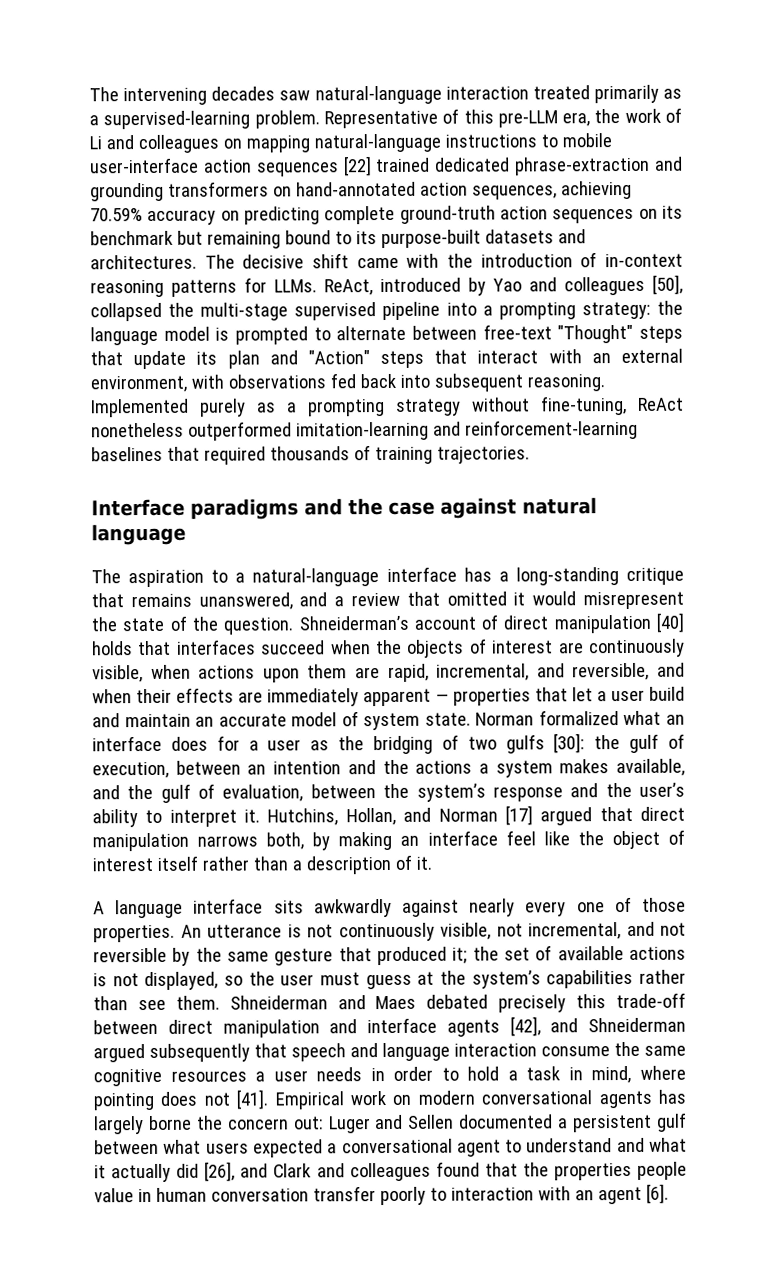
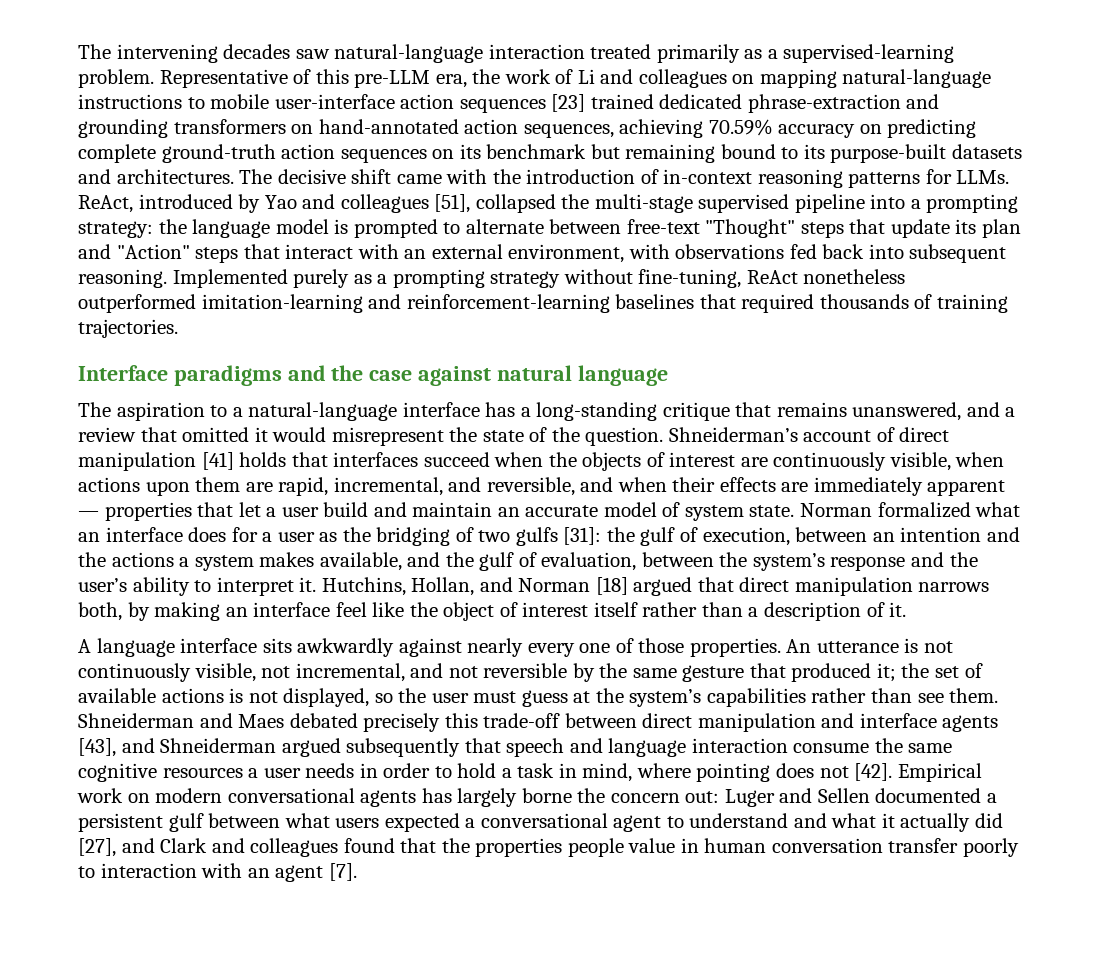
[342,156,372,177] [22] -> [551,94,586,112] [23]
[652,274,683,295] [50], -> [434,194,471,213] [51],
[656,612,684,633] [40] -> [201,452,234,470] [41]
[553,733,586,754] [30]: -> [563,527,602,545] [31]:
[504,805,533,826] [17] -> [595,577,628,595] [18]
[509,1016,541,1037] [42], -> [78,738,116,757] [43],
[236,1089,269,1110] [41]. -> [854,763,893,781] [42].
[204,1161,236,1182] [26], -> [78,838,116,857] [27],
[645,1183,669,1204] [6]. -> [328,863,357,881] [7].

